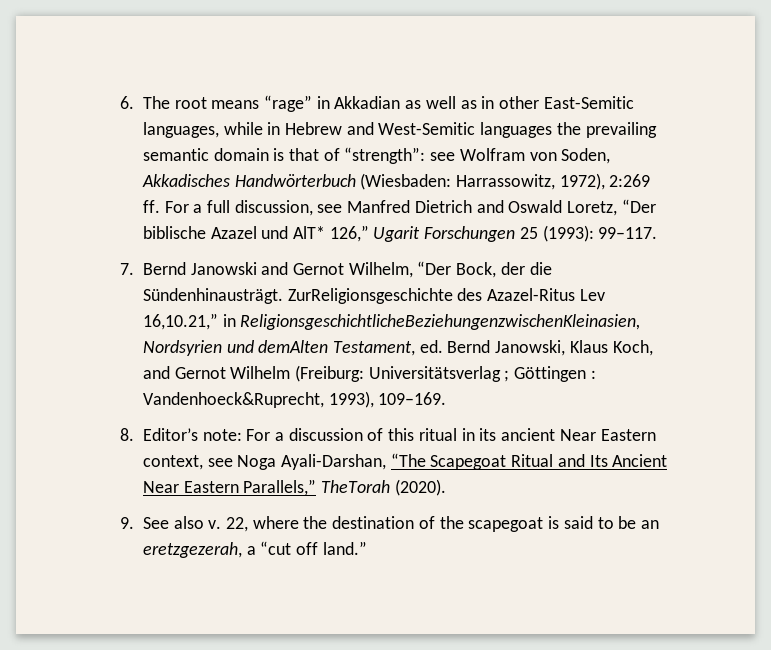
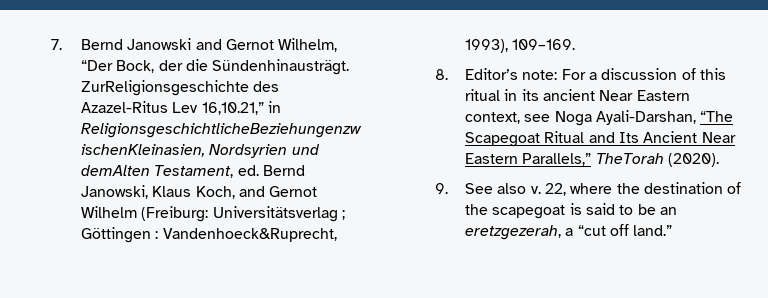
[120,95,634,112] [142,122,657,138] [142,147,611,164] [141,173,651,190] [142,199,656,216] [142,225,658,242] 6. The root means “rage” in Akkadian as well as in other East-Semitic languages, while in Hebrew and West-Semitic languages the prevailing semantic domain is that of “strength”: see Wolfram von Soden, Akkadisches Handwörterbuch (Wiesbaden: Harrassowitz, 1972), 2:269 ff. For a full discussion, see Manfred Dietrich and Oswald Loretz, “Der biblische Azazel und AlT* 126,” Ugarit Forschungen 25 (1993): 99–117. // -> (50, 44) none

